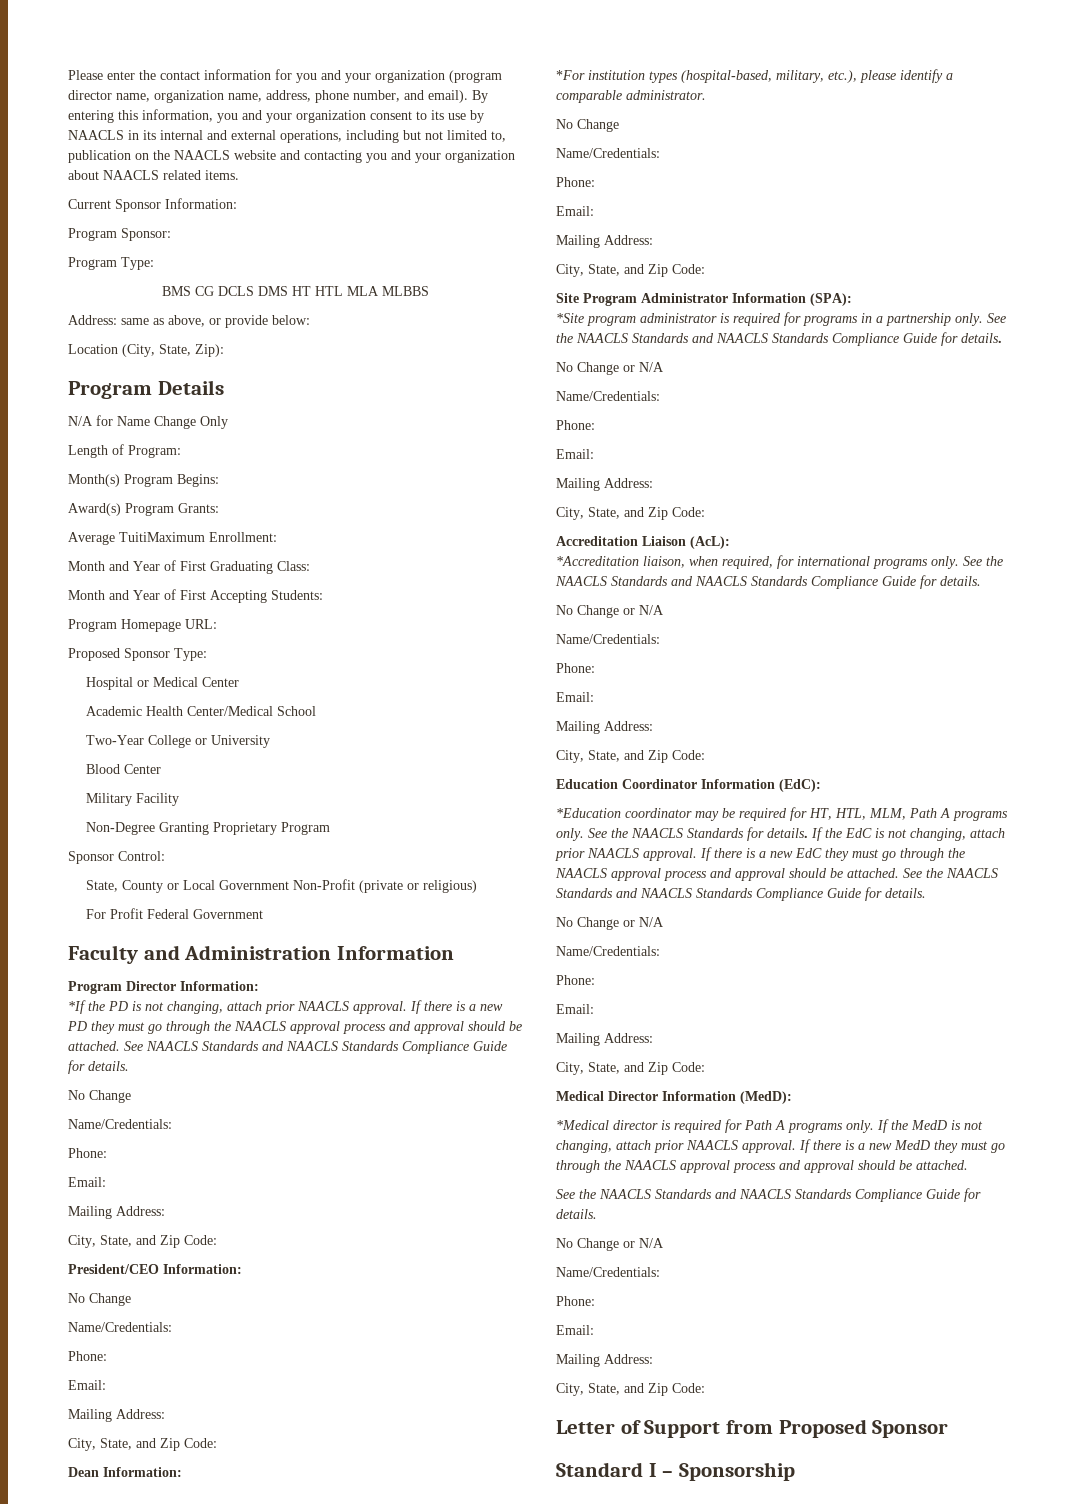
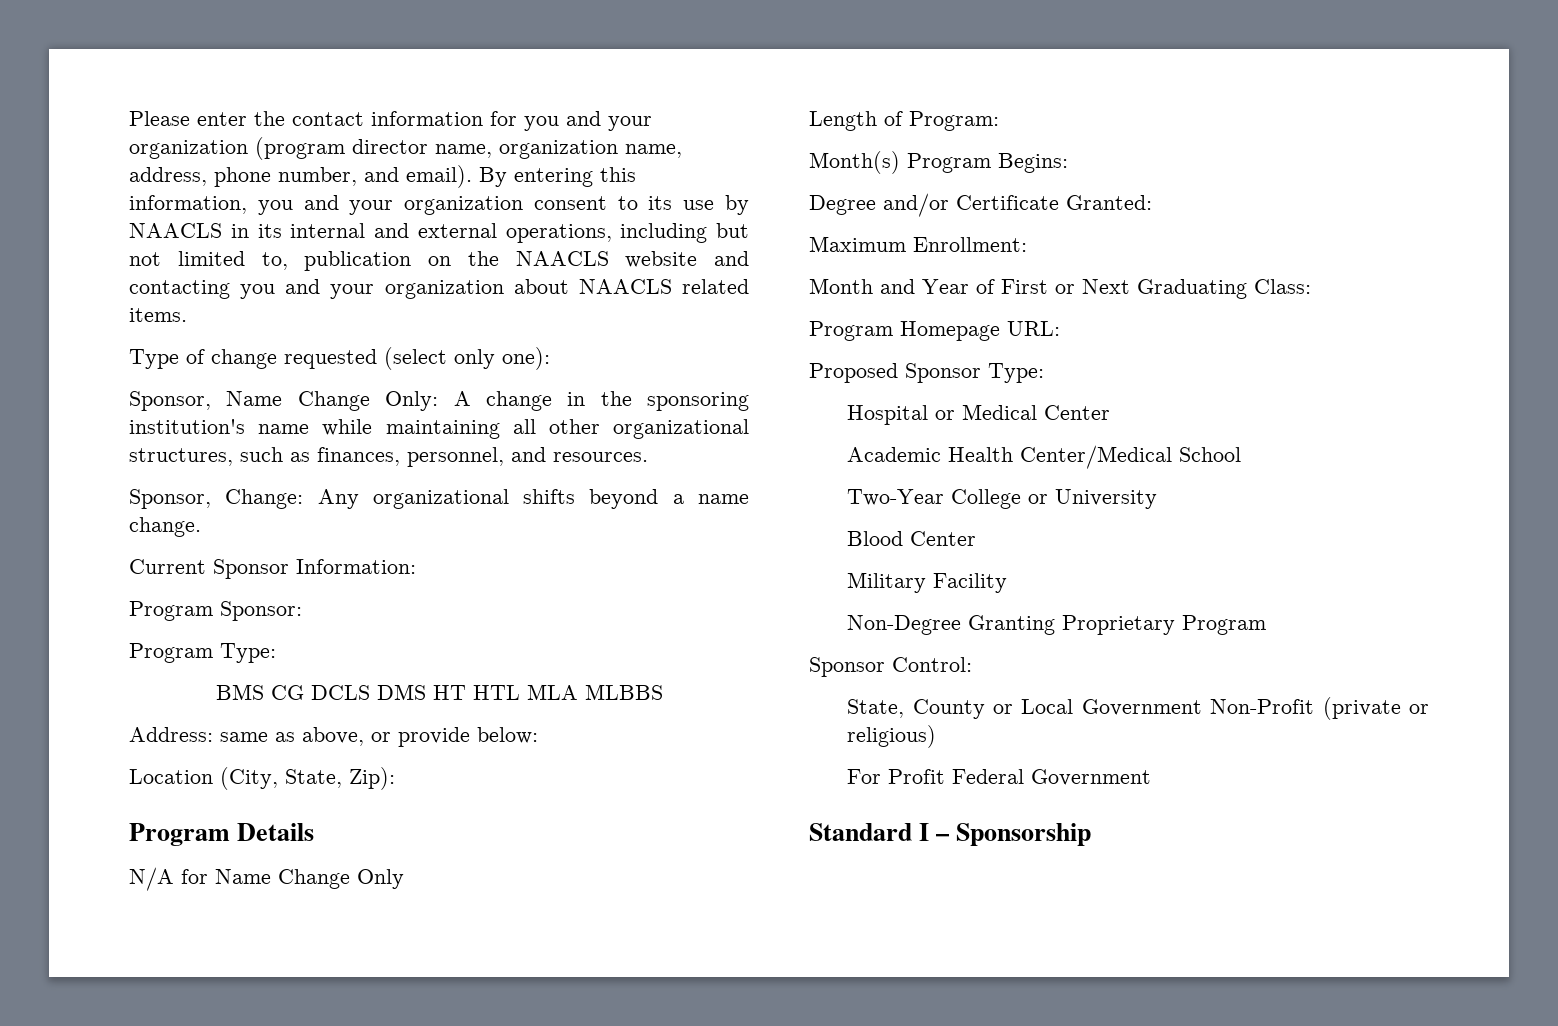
(239, 175) none -> [129,347,550,370] [129,391,749,411] [129,419,749,439] [129,447,648,467] [129,489,749,509] [129,517,201,537] // Type of change requested (select only one): // Sponsor, Name Change Only: A change in the sponsoring institution's name while maintaining all other organizational structures, such as finances, personnel, and resources. // Sponsor, Change: Any organizational shifts beyond a name change.
[68,503,219,516] [68,532,205,545] Award(s) Program Grants: // Average TuitiMaximum -> [809,193,1152,217] [809,236,906,252] Degree and/or Certificate Granted: // Maximum
(206, 566) none -> [1055,279,1130,294] or Next
[68,589,323,603] // Month and Year of First Accepting Students: -> (1311, 286) none
[68,945,455,964] [68,981,259,994] [68,1000,503,1014] [67,1021,522,1034] [68,1041,507,1054] [68,1060,129,1074] [68,1090,131,1103] [68,1119,172,1129] [68,1148,107,1158] [68,1177,106,1187] [68,1206,165,1219] [68,1235,217,1248] [68,1264,242,1274] [68,1293,131,1306] [68,1322,172,1332] [68,1351,107,1361] [68,1380,106,1390] [68,1409,165,1422] [68,1438,217,1451] [68,1467,182,1477] [556,69,953,83] [556,90,706,103] [556,119,619,132] [556,148,660,158] [556,177,595,187] [556,206,594,216] [556,235,653,248] [556,264,705,277] [556,293,852,306] [556,312,1006,326] [556,332,1002,346] [556,362,664,375] [556,391,660,401] [556,420,595,430] [556,449,594,459] [556,478,653,491] [556,507,705,520] [556,536,730,549] [556,555,1003,569] [555,575,981,589] [556,605,664,618] [556,634,660,644] [556,663,595,673] [556,692,594,702] [556,721,653,734] [556,750,705,763] [556,779,821,792] [556,807,1008,821] [556,827,1005,841] [555,847,965,861] [555,868,998,881] [556,887,926,901] [556,917,664,930] [556,946,660,956] [556,975,595,985] [556,1004,594,1014] [556,1033,653,1046] [556,1062,705,1075] [556,1091,792,1104] [556,1119,983,1133] [556,1139,1005,1153] [556,1160,968,1173] [556,1188,981,1202] [556,1209,597,1219] [556,1238,664,1251] [556,1267,660,1277] [556,1296,595,1306] [556,1325,594,1335] [556,1354,653,1367] [556,1383,705,1396] [556,1419,949,1438] // Faculty and Administration Information // Program Director Information: // *If the PD is not changing, attach prior NAACLS approval. If there is a new PD they must go through the NAACLS approval process and approval should be attached. See NAACLS Standards and NAACLS Standards Compliance Guide for details. // No Change // Name/Credentials: // Phone: // Email: // Mailing Address: // City, State, and Zip Code: // President/CEO Information: // No Change // Name/Credentials: // Phone: // Email: // Mailing Address: // City, State, and Zip Code: // Dean Information: // *For institution types (hospital-based, military, etc.), please identify a comparable administrator. // No Change // Name/Credentials: // Phone: // Email: // Mailing Address: // City, State, and Zip Code: // Site Program Administrator Information (SPA): // *Site program administrator is required for programs in a partnership only. See the NAACLS Standards and NAACLS Standards Compliance Guide for details. // No Change or N/A // Name/Credentials: // Phone: // Email: // Mailing Address: // City, State, and Zip Code: // Accreditation Liaison (AcL): // *Accreditation liaison, when required, for international programs only. See the NAACLS Standards and NAACLS Standards Compliance Guide for details. // No Change or N/A // Name/Credentials: // Phone: // Email: // Mailing Address: // City, State, and Zip Code: // Education Coordinator Information (EdC): // *Education coordinator may be required for HT, HTL, MLM, Path A programs only. See the NAACLS Standards for details. If the EdC is not changing, attach prior NAACLS approval. If there is a new EdC they must go through the NAACLS approval process and approval should be attached. See the NAACLS Standards and NAACLS Standards Compliance Guide for details. // No Change or N/A // Name/Credentials: // Phone: // Email: // Mailing Address: // City, State, and Zip Code: // Medical Director Information (MedD): // *Medical director is required for Path A programs only. If the MedD is not changing, attach prior NAACLS approval. If there is a new MedD they must go through the NAACLS approval process and approval should be attached. // See the NAACLS Standards and NAACLS Standards Compliance Guide for details. // No Change or N/A // Name/Credentials: // Phone: // Email: // Mailing Address: // City, State, and Zip Code: // Letter of Support from Proposed Sponsor -> (1152, 777) none

